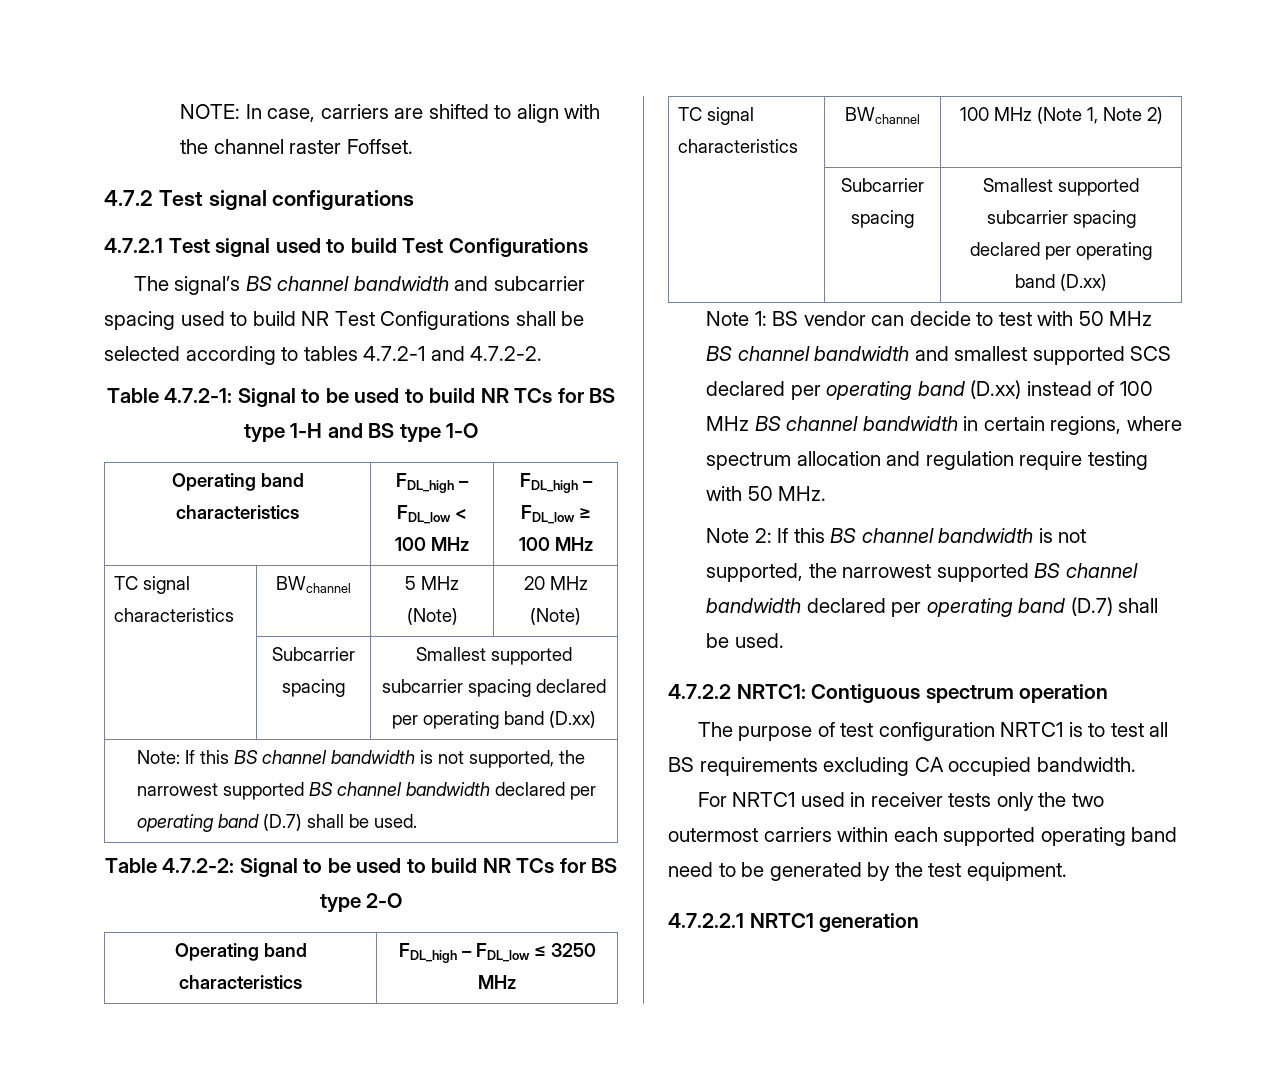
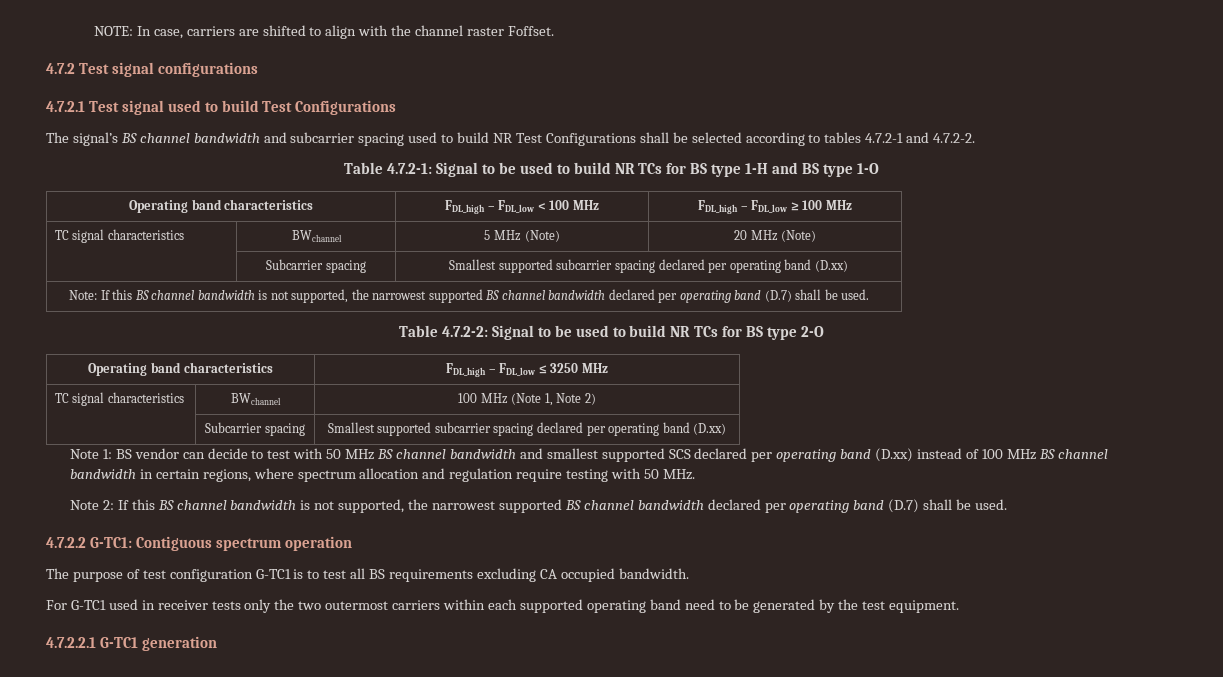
[736,684,806,699] NRTC1: -> [89,537,132,548] G-TC1:
[1000,722,1064,737] NRTC1 -> [255,569,291,579] G-TC1
[732,792,796,807] NRTC1 -> [70,600,106,610] G-TC1
[749,913,814,928] NRTC1 -> [99,637,138,648] G-TC1

